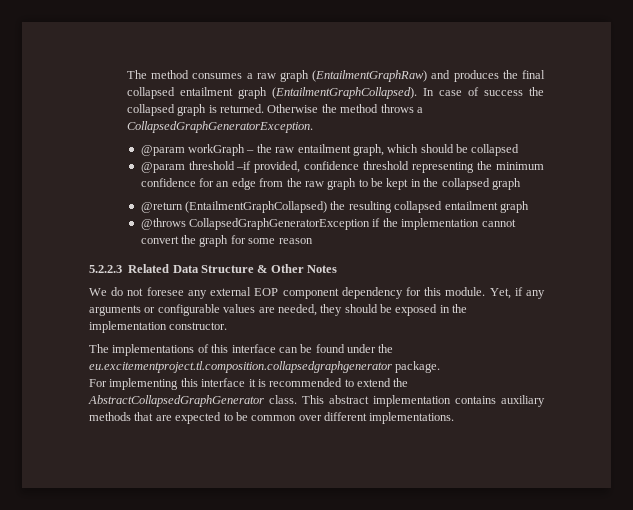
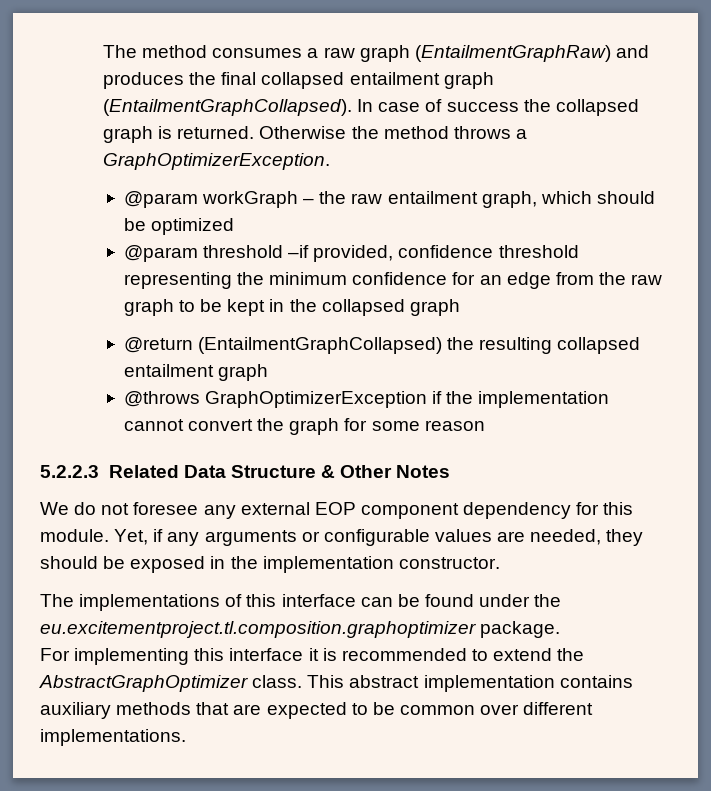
[126,121,313,133] CollapsedGraphGeneratorException. -> [102,153,330,170] GraphOptimizerException.
[471,144,520,156] collapsed -> [151,218,235,235] optimized
[189,218,371,230] CollapsedGraphGeneratorException -> [205,391,428,408] GraphOptimizerException
[89,361,392,373] eu.excitementproject.tl.composition.collapsedgraphgenerator -> [40,621,476,638] eu.excitementproject.tl.composition.graphoptimizer
[88,395,264,407] AbstractCollapsedGraphGenerator -> [39,675,248,692] AbstractGraphOptimizer

